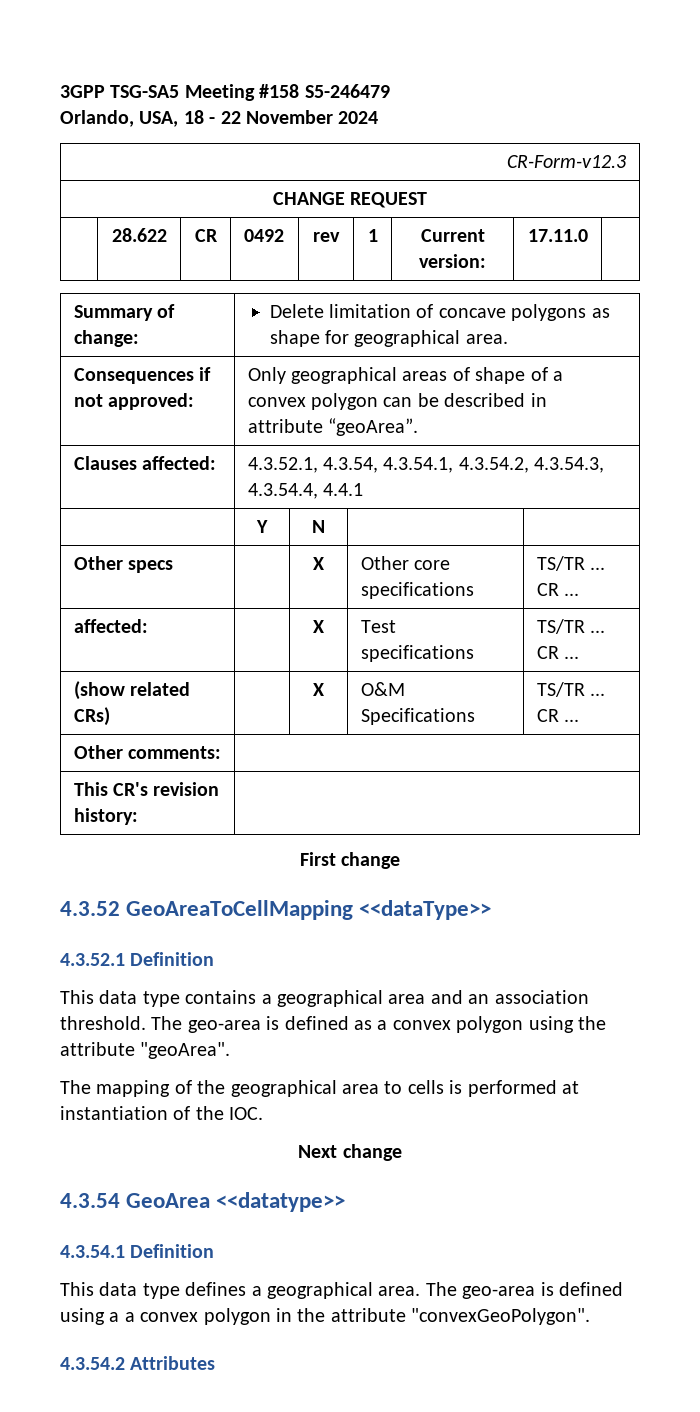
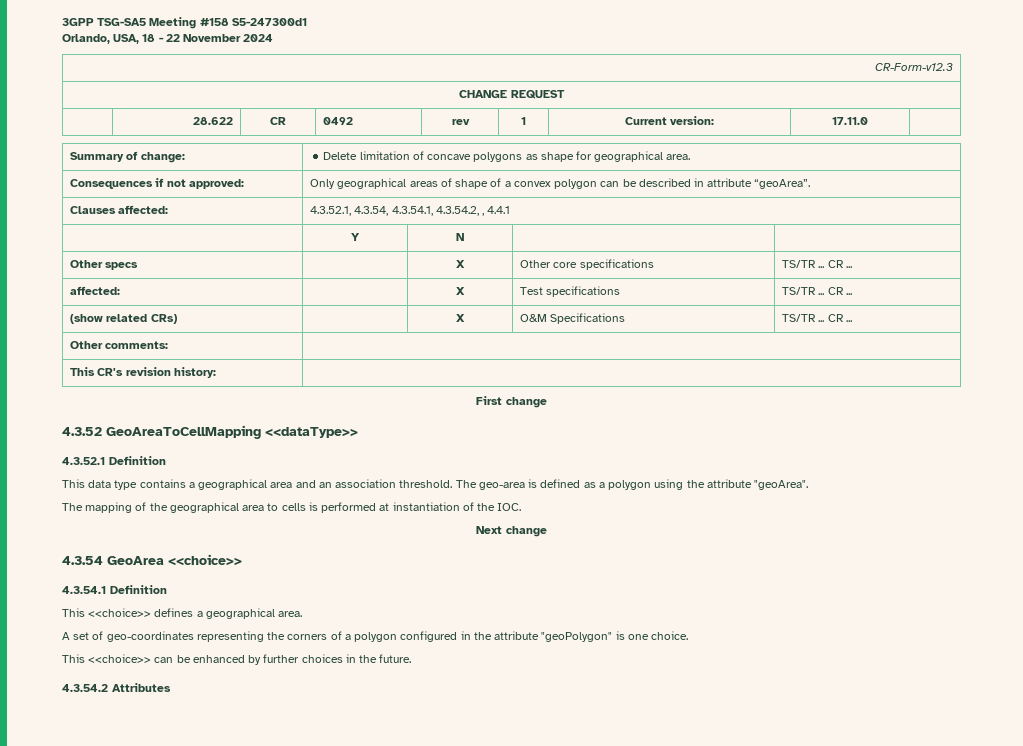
[304,84,390,98] S5-246479 -> [231,18,307,26] S5-247300d1
[534,457,605,473] [247,483,318,499] 4.3.54.3, 4.3.54.4, -> [482,213,485,216] ,
[392,1020,451,1030] convex -> (605, 485) none
[216,1192,346,1212] <<datatype>> -> [168,554,242,566] <<choice>>
[99,1282,180,1299] data type -> [88,608,152,617] <<choice>>
[425,1282,623,1299] [60,1308,591,1325] The geo-area is defined using a a convex polygon in the attribute "convexGeoPolygon". -> [62,631,689,642] [62,654,412,665] // A set of geo-coordinates representing the corners of a polygon configured in the attribute "geoPolygon" is one choice. // This <<choice>> can be enhanced by further choices in the future.

